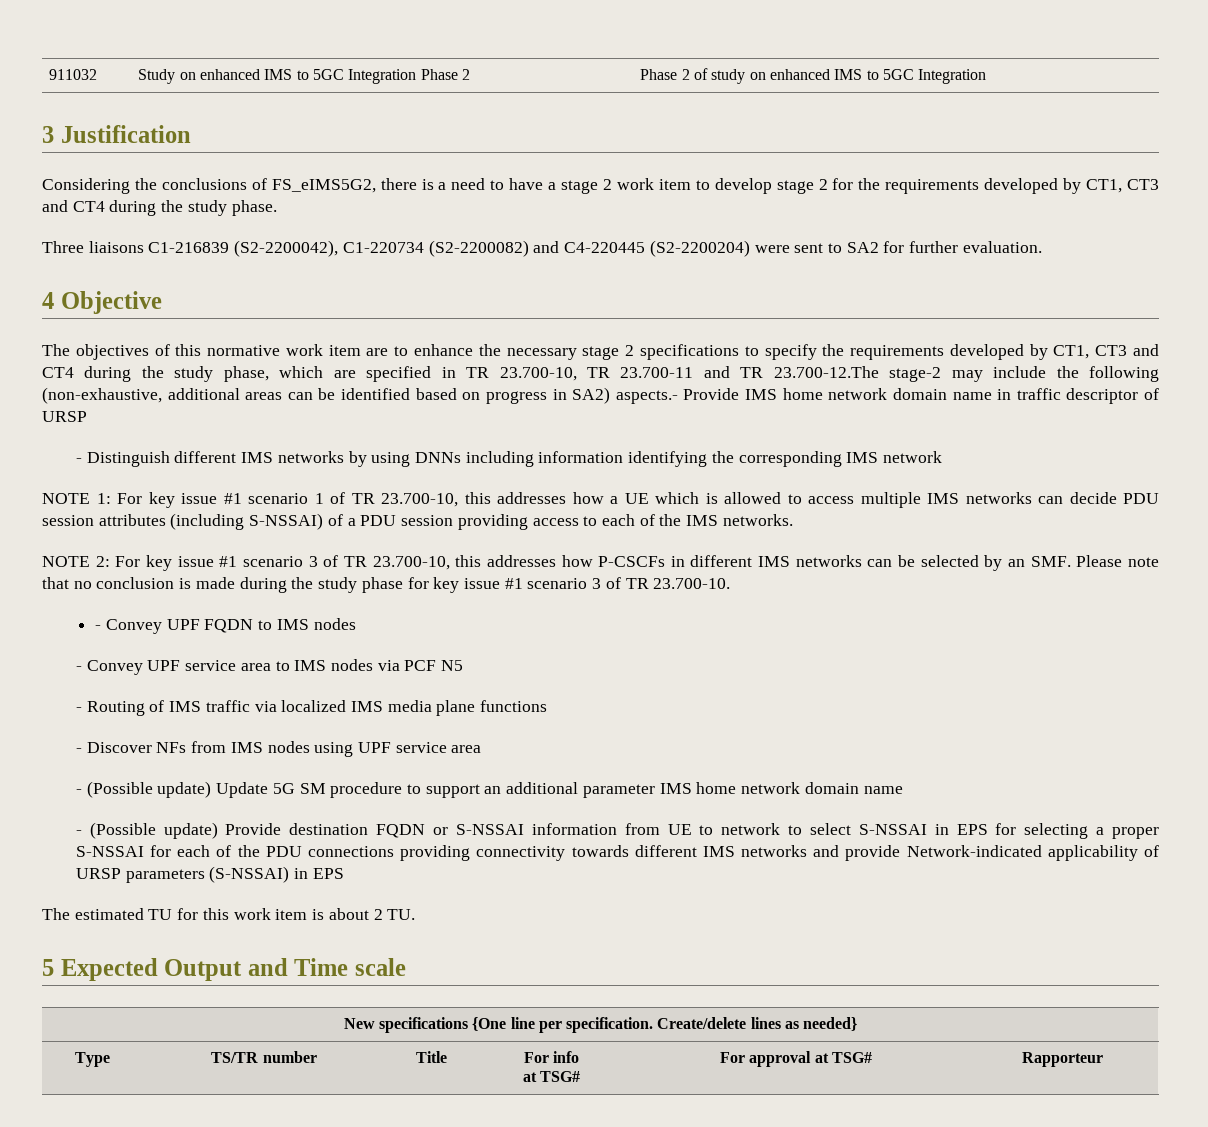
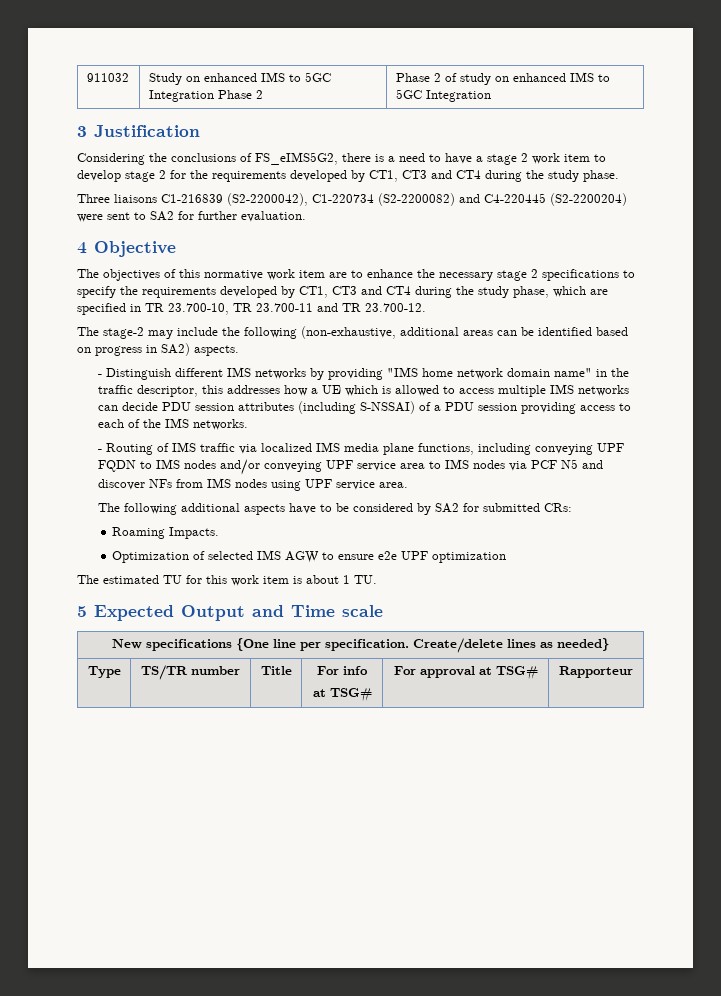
[773,366,879,378] 23.700-12.The -> [365,303,426,312] [77,327,99,336] 23.700-12. // The
[615,388,1159,404] [42,411,87,422] aspects.- Provide IMS home network domain name in traffic descriptor of URSP -> [194,345,239,356] aspects.
[371,451,943,467] [42,492,458,508] using DNNs including information identifying the corresponding IMS network // NOTE 1: For key issue #1 scenario 1 of TR 23.700-10, -> [328,367,630,380] [98,385,199,397] providing "IMS home network domain name" in the traffic descriptor,
[42,555,1160,571] [42,577,731,593] [95,618,356,634] [75,659,464,675] // NOTE 2: For key issue #1 scenario 3 of TR 23.700-10, this addresses how P-CSCFs in different IMS networks can be selected by an SMF. Please note that no conclusion is made during the study phase for key issue #1 scenario 3 of TR 23.700-10. // - Convey UPF FQDN to IMS nodes // - Convey UPF service area to IMS nodes via PCF N5 -> (249, 424) none
[480,700,548,712] [75,742,152,753] functions // - Discover -> [418,443,625,455] [98,459,604,475] [98,479,146,490] functions, including conveying UPF FQDN to IMS nodes and/or conveying UPF service area to IMS nodes via PCF N5 and discover
[451,745,482,753] [75,781,903,798] [75,822,1159,839] [75,845,1159,861] [75,866,344,883] area // - (Possible update) Update 5G SM procedure to support an additional parameter IMS home network domain name // - (Possible update) Provide destination FQDN or S-NSSAI information from UE to network to select S-NSSAI in EPS for selecting a proper S-NSSAI for each of the PDU connections providing connectivity towards different IMS networks and provide Network-indicated applicability of URSP parameters (S-NSSAI) in EPS -> [379,482,409,488] [98,503,573,515] [112,527,220,539] [112,550,507,563] area. // The following additional aspects have to be considered by SA2 for submitted CRs: // Roaming Impacts. // Optimization of selected IMS AGW to ensure e2e UPF optimization
[373,909,383,920] 2 -> [343,575,350,584] 1

